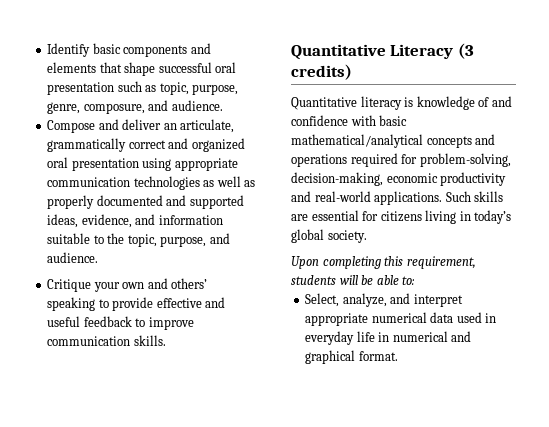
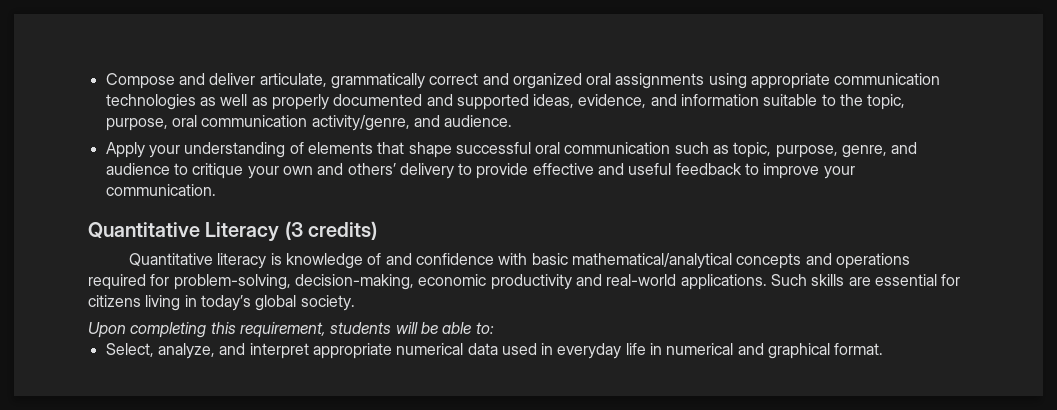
[47,43,211,57] [47,62,237,76] [47,81,239,95] [47,100,223,114] Identify basic components and elements that shape successful oral presentation such as topic, purpose, genre, composure, and audience. // -> (105, 81) none
[163,123,177,130] an -> (256, 79) none
[71,158,139,171] presentation -> [615,73,705,89] assignments
[209,233,230,244] [47,252,99,263] [47,279,92,292] and audience. // Critique -> [171,115,513,131] [105,142,918,158] [105,163,244,179] oral communication activity/genre, and audience. // Apply your understanding of elements that shape successful oral communication such as topic, purpose, genre, and audience to critique
[47,297,96,311] speaking -> [399,163,454,179] delivery
[47,335,166,346] communication skills. -> [823,166,855,179] [105,184,216,196] your communication.

